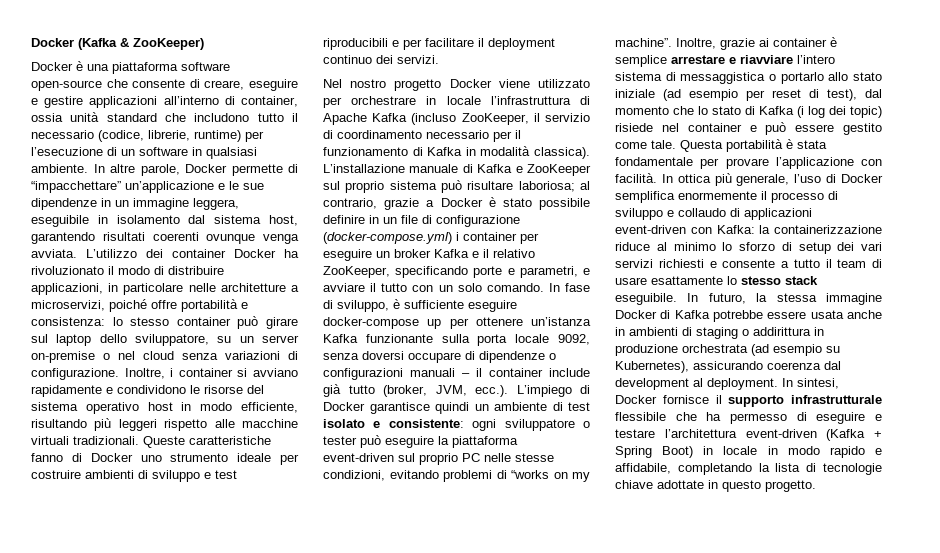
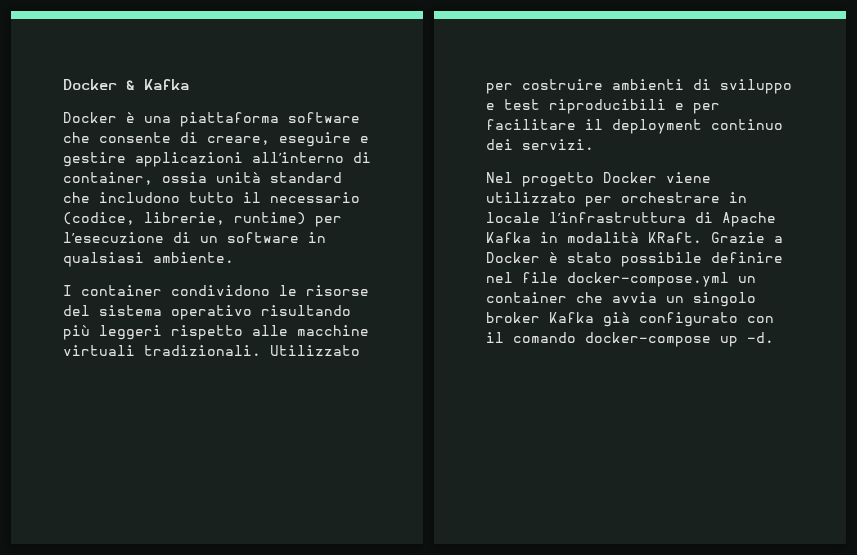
[31,38,204,50] Docker (Kafka & ZooKeeper) -> [63,79,189,90] Docker & Kafka
[31,80,102,91] open-source -> (360, 117) none
[93,164,298,176] [31,181,264,193] [31,198,239,210] [31,215,298,227] [31,232,299,244] [31,249,299,258] [31,266,224,275] [31,283,299,295] [31,299,248,312] [31,316,298,329] [31,334,299,346] [31,351,298,363] [31,368,298,380] [31,385,113,397] In altre parole, Docker permette di “impacchettare” un’applicazione e le sue dipendenze in un immagine leggera, eseguibile in isolamento dal sistema host, garantendo risultati coerenti ovunque venga avviata. L’utilizzo dei container Docker ha rivoluzionato il modo di distribuire applicazioni, in particolare nelle architetture a microservizi, poiché offre portabilità e consistenza: lo stesso container può girare sul laptop dello sviluppatore, su un server on-premise o nel cloud senza variazioni di configurazione. Inoltre, i container si avviano rapidamente e -> [63,285,162,296] // I container
[147,402,298,413] host in modo efficiente, -> (252, 312) none
[143,436,271,448] [31,453,272,462] Queste caratteristiche fanno di Docker uno strumento ideale -> [270,345,360,356] Utilizzato
[350,79,387,88] nostro -> (513, 177) none
[411,113,590,125] [323,130,521,142] [323,146,590,159] [323,164,591,176] [323,180,590,193] [323,198,420,210] (incluso ZooKeeper, il servizio di coordinamento necessario per il funzionamento di Kafka in modalità classica). L’installazione manuale di Kafka e ZooKeeper sul proprio sistema può risultare laboriosa; al contrario, grazie -> [540,232,765,243] in modalità KRaft. Grazie
[369,215,520,227] [323,232,539,244] [323,249,535,261] [323,266,590,278] [323,283,590,292] [323,299,517,312] [323,317,591,329] [323,334,590,346] [323,351,556,363] [323,368,590,380] [323,384,590,397] [323,402,590,414] [323,419,590,431] [323,435,518,448] [323,453,554,465] [323,470,590,482] [615,37,837,50] [615,55,835,67] [615,72,882,84] [615,89,882,101] [615,106,882,118] [615,122,882,135] [615,139,827,152] [615,157,882,169] [615,173,883,186] [615,191,838,203] [615,208,812,220] [615,225,882,234] [615,242,882,254] [615,259,882,268] [615,276,818,285] [615,293,882,305] [615,310,882,322] [615,327,824,339] [615,344,840,356] [615,361,841,373] [615,378,839,390] [615,395,882,407] [615,412,882,424] [615,429,882,441] [615,446,882,458] [615,463,882,475] [615,480,816,492] in un file di configurazione (docker-compose.yml) i container per eseguire un broker Kafka e il relativo ZooKeeper, specificando porte e parametri, e avviare il tutto con un solo comando. In fase di sviluppo, è sufficiente eseguire docker-compose up per ottenere un’istanza Kafka funzionante sulla porta locale 9092, senza doversi occupare di dipendenze o configurazioni manuali – il container include già tutto (broker, JVM, ecc.). L’impiego di Docker garantisce quindi un ambiente di test isolato e consistente: ogni sviluppatore o tester può eseguire la piattaforma event-driven sul proprio PC nelle stesse condizioni, evitando problemi di “works on my machine”. Inoltre, grazie ai container è semplice arrestare e riavviare l’intero sistema di messaggistica o portarlo allo stato iniziale (ad esempio per reset di test), dal momento che lo stato di Kafka (i log dei topic) risiede nel container e può essere gestito come tale. Questa portabilità è stata fondamentale per provare l’applicazione con facilità. In ottica più generale, l’uso di Docker semplifica enormemente il processo di sviluppo e collaudo di applicazioni event-driven con Kafka: la containerizzazione riduce al minimo lo sforzo di setup dei vari servizi richiesti e consente a tutto il team di usare esattamente lo stesso stack eseguibile. In futuro, la stessa immagine Docker di Kafka potrebbe essere usata anche in ambienti di staging o addirittura in produzione orchestrata (ad esempio su Kubernetes), assicurando coerenza dal development al deployment. In sintesi, Docker fornisce il supporto infrastrutturale flessibile che ha permesso di eseguire e testare l’architettura event-driven (Kafka + Spring Boot) in locale in modo rapido e affidabile, completando la lista di tecnologie chiave adottate in questo progetto. -> [486,272,756,287] [486,292,756,307] [486,312,774,327] [486,332,774,347] nel file docker-compose.yml un container che avvia un singolo broker Kafka già configurato con il comando docker-compose up -d.

